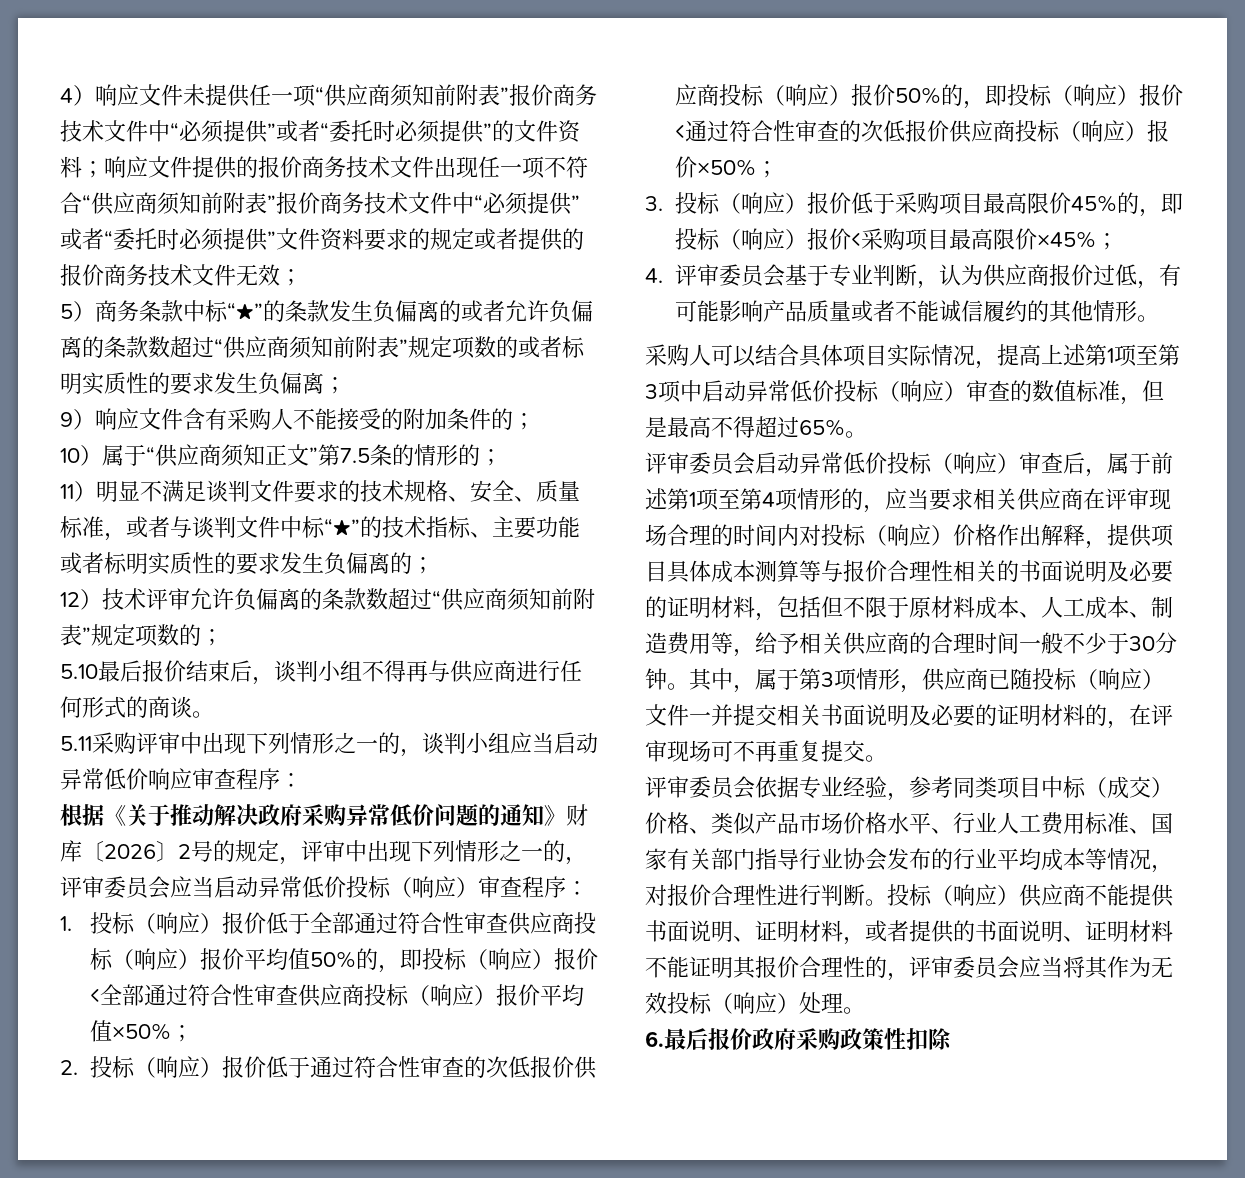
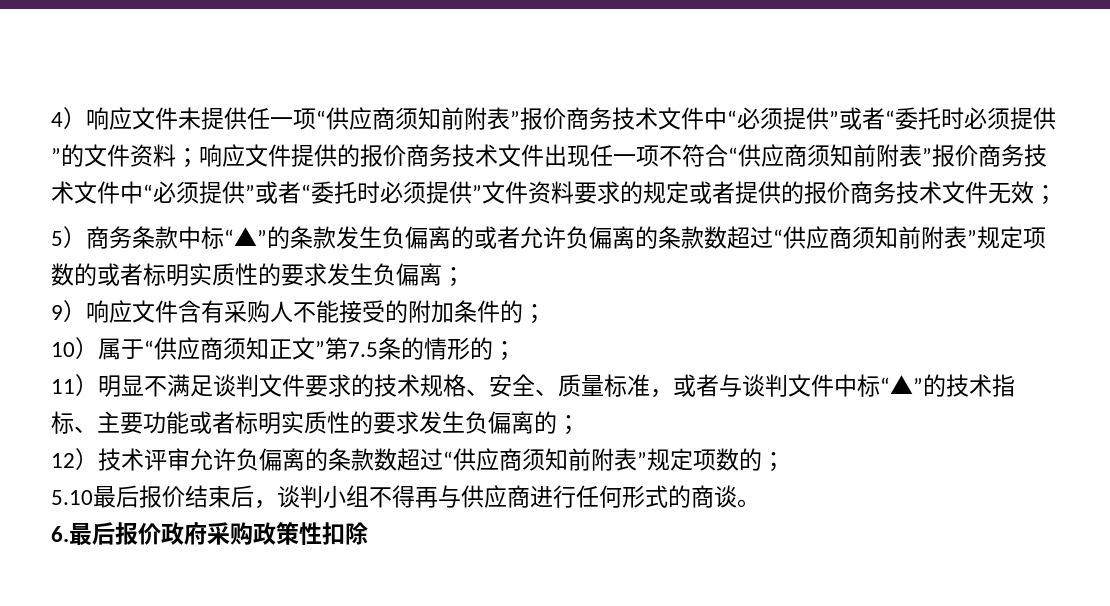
[227,302,263,320] “★” -> [224,227,267,246] “▲”
[324,518,360,536] “★” -> [880,375,923,394] “▲”
[60,732,598,757] [60,768,302,790] [60,803,588,826] [60,840,587,865] [60,876,588,899] [60,912,597,935] [90,948,599,973] [90,984,585,1007] [90,1020,194,1042] [60,1056,598,1079] [675,84,1184,109] [675,120,1170,143] [675,156,779,178] [645,192,1184,217] [675,228,1119,251] [645,264,1182,289] [675,300,1160,323] [645,344,1180,369] [645,380,1164,405] [645,416,867,438] [645,452,1173,477] [645,488,1171,513] [645,524,1174,549] [645,560,1173,583] [645,596,1173,621] [645,632,1177,657] [645,668,1164,693] [645,704,1173,729] [645,740,887,762] [645,776,1173,801] [645,812,1173,835] [645,848,1173,873] [645,884,1174,907] [645,920,1173,945] [645,956,1173,981] [645,992,865,1014] // 5.11采购评审中出现下列情形之一的，谈判小组应当启动异常低价响应审查程序： // 根据《关于推动解决政府采购异常低价问题的通知》财库〔2026〕2号的规定，评审中出现下列情形之一的，评审委员会应当启动异常低价投标（响应）审查程序： // 1.投标（响应）报价低于全部通过符合性审查供应商投标（响应）报价平均值50%的，即投标（响应）报价<全部通过符合性审查供应商投标（响应）报价平均值×50%； // 2.投标（响应）报价低于通过符合性审查的次低报价供应商投标（响应）报价50%的，即投标（响应）报价<通过符合性审查的次低报价供应商投标（响应）报价×50%； // 3.投标（响应）报价低于采购项目最高限价45%的，即投标（响应）报价<采购项目最高限价×45%； // 4.评审委员会基于专业判断，认为供应商报价过低，有可能影响产品质量或者不能诚信履约的其他情形。 // 采购人可以结合具体项目实际情况，提高上述第1项至第3项中启动异常低价投标（响应）审查的数值标准，但是最高不得超过65%。 // 评审委员会启动异常低价投标（响应）审查后，属于前述第1项至第4项情形的，应当要求相关供应商在评审现场合理的时间内对投标（响应）价格作出解释，提供项目具体成本测算等与报价合理性相关的书面说明及必要的证明材料，包括但不限于原材料成本、人工成本、制造费用等，给予相关供应商的合理时间一般不少于30分钟。其中，属于第3项情形，供应商已随投标（响应）文件一并提交相关书面说明及必要的证明材料的，在评审现场可不再重复提交。 // 评审委员会依据专业经验，参考同类项目中标（成交）价格、类似产品市场价格水平、行业人工费用标准、国家有关部门指导行业协会发布的行业平均成本等情况，对报价合理性进行判断。投标（响应）供应商不能提供书面说明、证明材料，或者提供的书面说明、证明材料不能证明其报价合理性的，评审委员会应当将其作为无效投标（响应）处理。 -> (760, 503) none

